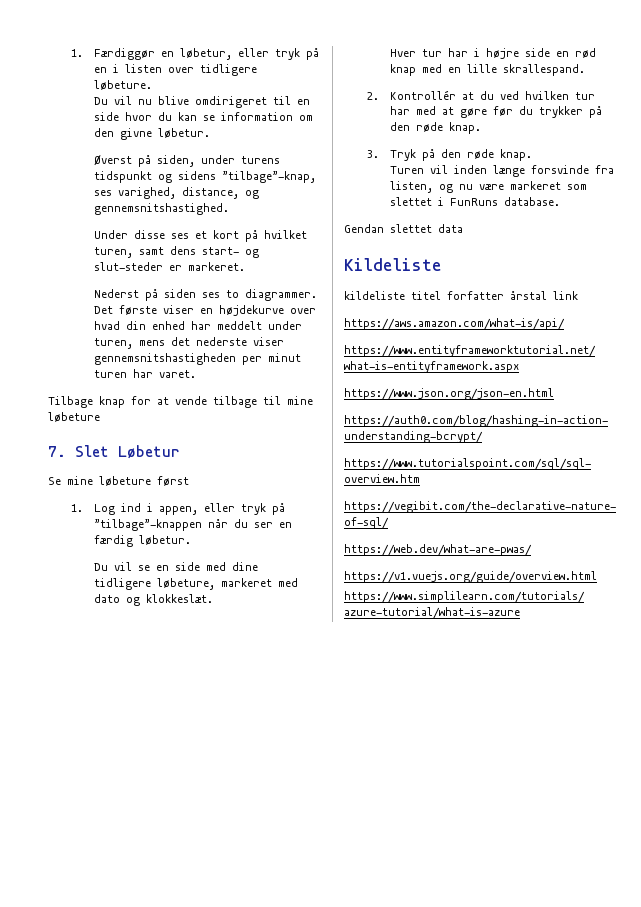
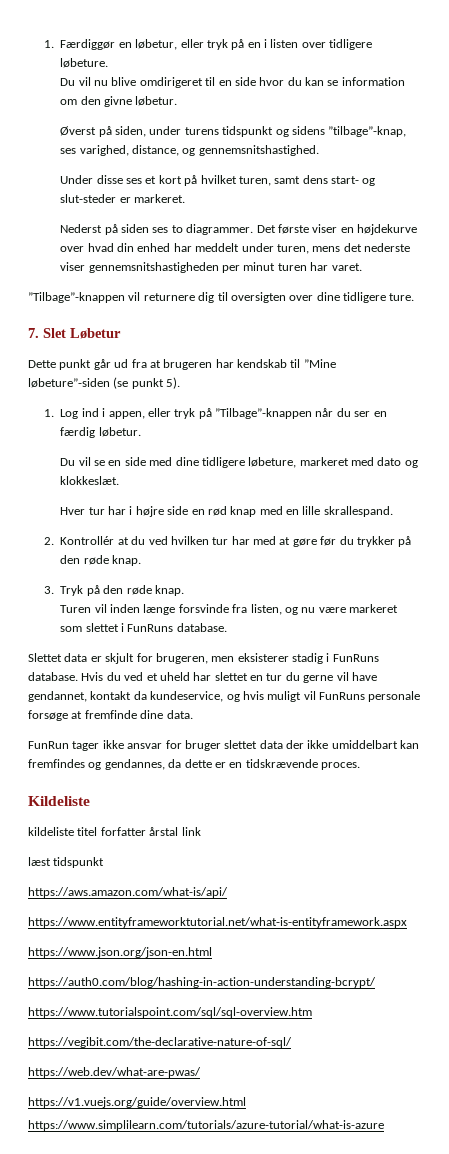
[48,396,313,408] [48,412,100,422] [48,445,180,459] [48,476,189,486] Tilbage knap for at vende tilbage til mine løbeture // 7. Slet Løbetur // Se mine løbeture først -> [28,292,415,303] [28,328,121,339] [28,359,336,370] [28,377,181,389] ”Tilbage”-knappen vil returnere dig til oversigten over dine tidligere ture. // 7. Slet Løbetur // Dette punkt går ud fra at brugeren har kendskab til ”Mine løbeture”-siden (se punkt 5).
[93,519,202,531] ”tilbage”-knappen -> [215,408,313,419] ”Tilbage”-knappen
[344,224,463,233] Gendan slettet data -> [28,653,379,664] [28,672,377,683] [28,691,421,702] [28,710,193,721] [28,740,420,751] [28,759,360,770] Slettet data er skjult for brugeren, men eksisterer stadig i FunRuns database. Hvis du ved et uheld har slettet en tur du gerne vil have gendannet, kontakt da kundeservice, og hvis muligt vil FunRuns personale forsøge at fremfinde dine data. // FunRun tager ikke ansvar for bruger slettet data der ikke umiddelbart kan fremfindes og gendannes, da dette er en tidskrævende proces.
(578, 295) none -> [28,857,105,868] // læst tidspunkt

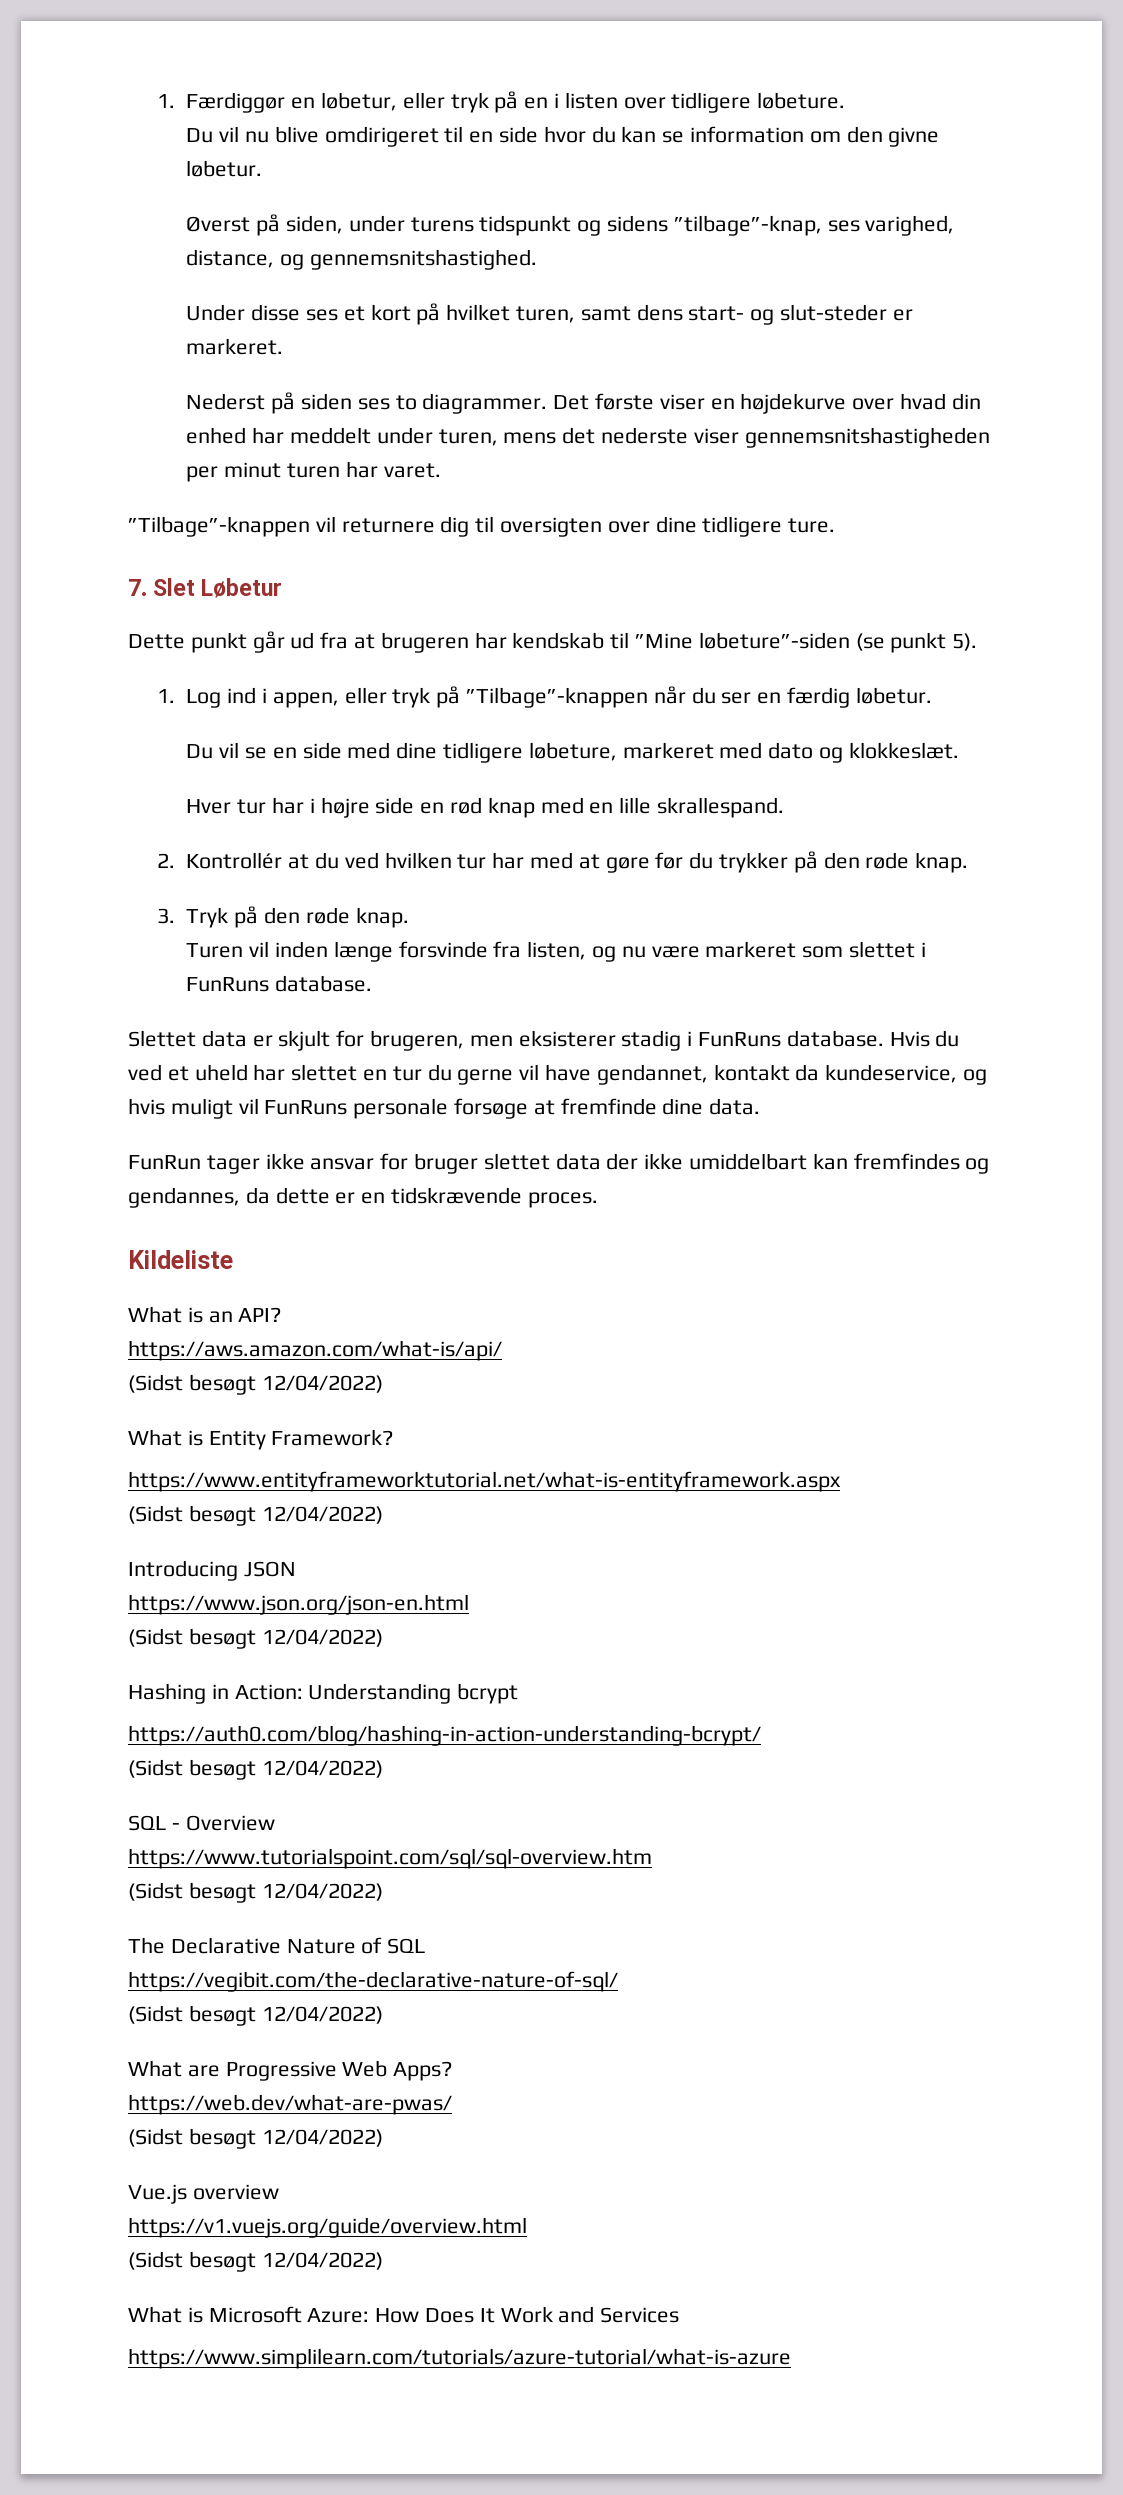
[28,827,201,836] [28,857,105,868] [28,887,228,898] [28,917,407,928] [28,947,212,958] [28,977,376,988] [28,1007,312,1018] [28,1037,292,1048] [28,1067,201,1078] [28,1097,246,1108] kildeliste titel forfatter årstal link // læst tidspunkt // https://aws.amazon.com/what-is/api/ // https://www.entityframeworktutorial.net/what-is-entityframework.aspx // https://www.json.org/json-en.html // https://auth0.com/blog/hashing-in-action-understanding-bcrypt/ // https://www.tutorialspoint.com/sql/sql-overview.htm // https://vegibit.com/the-declarative-nature-of-sql/ // https://web.dev/what-are-pwas/ // https://v1.vuejs.org/guide/overview.html -> [128,1306,282,1323] [128,1340,502,1361] [128,1374,383,1395] [128,1429,394,1450] [128,1471,841,1492] [128,1505,383,1526] [128,1560,296,1581] [128,1594,469,1615] [128,1628,383,1649] [128,1683,519,1704] [128,1725,761,1746] [128,1759,383,1780] [128,1815,275,1831] [128,1848,652,1869] [128,1882,383,1903] [128,1937,426,1954] [128,1971,618,1992] [128,2005,383,2026] [128,2060,453,2081] [128,2094,452,2115] [128,2128,383,2149] [128,2184,279,2204] [128,2217,527,2238] [128,2251,383,2272] [128,2306,680,2323] What is an API? // https://aws.amazon.com/what-is/api/ // (Sidst besøgt 12/04/2022) // What is Entity Framework? // https://www.entityframeworktutorial.net/what-is-entityframework.aspx // (Sidst besøgt 12/04/2022) // Introducing JSON // https://www.json.org/json-en.html // (Sidst besøgt 12/04/2022) // Hashing in Action: Understanding bcrypt // https://auth0.com/blog/hashing-in-action-understanding-bcrypt/ // (Sidst besøgt 12/04/2022) // SQL - Overview // https://www.tutorialspoint.com/sql/sql-overview.htm // (Sidst besøgt 12/04/2022) // The Declarative Nature of SQL // https://vegibit.com/the-declarative-nature-of-sql/ // (Sidst besøgt 12/04/2022) // What are Progressive Web Apps? // https://web.dev/what-are-pwas/ // (Sidst besøgt 12/04/2022) // Vue.js overview // https://v1.vuejs.org/guide/overview.html // (Sidst besøgt 12/04/2022) // What is Microsoft Azure: How Does It Work and Services

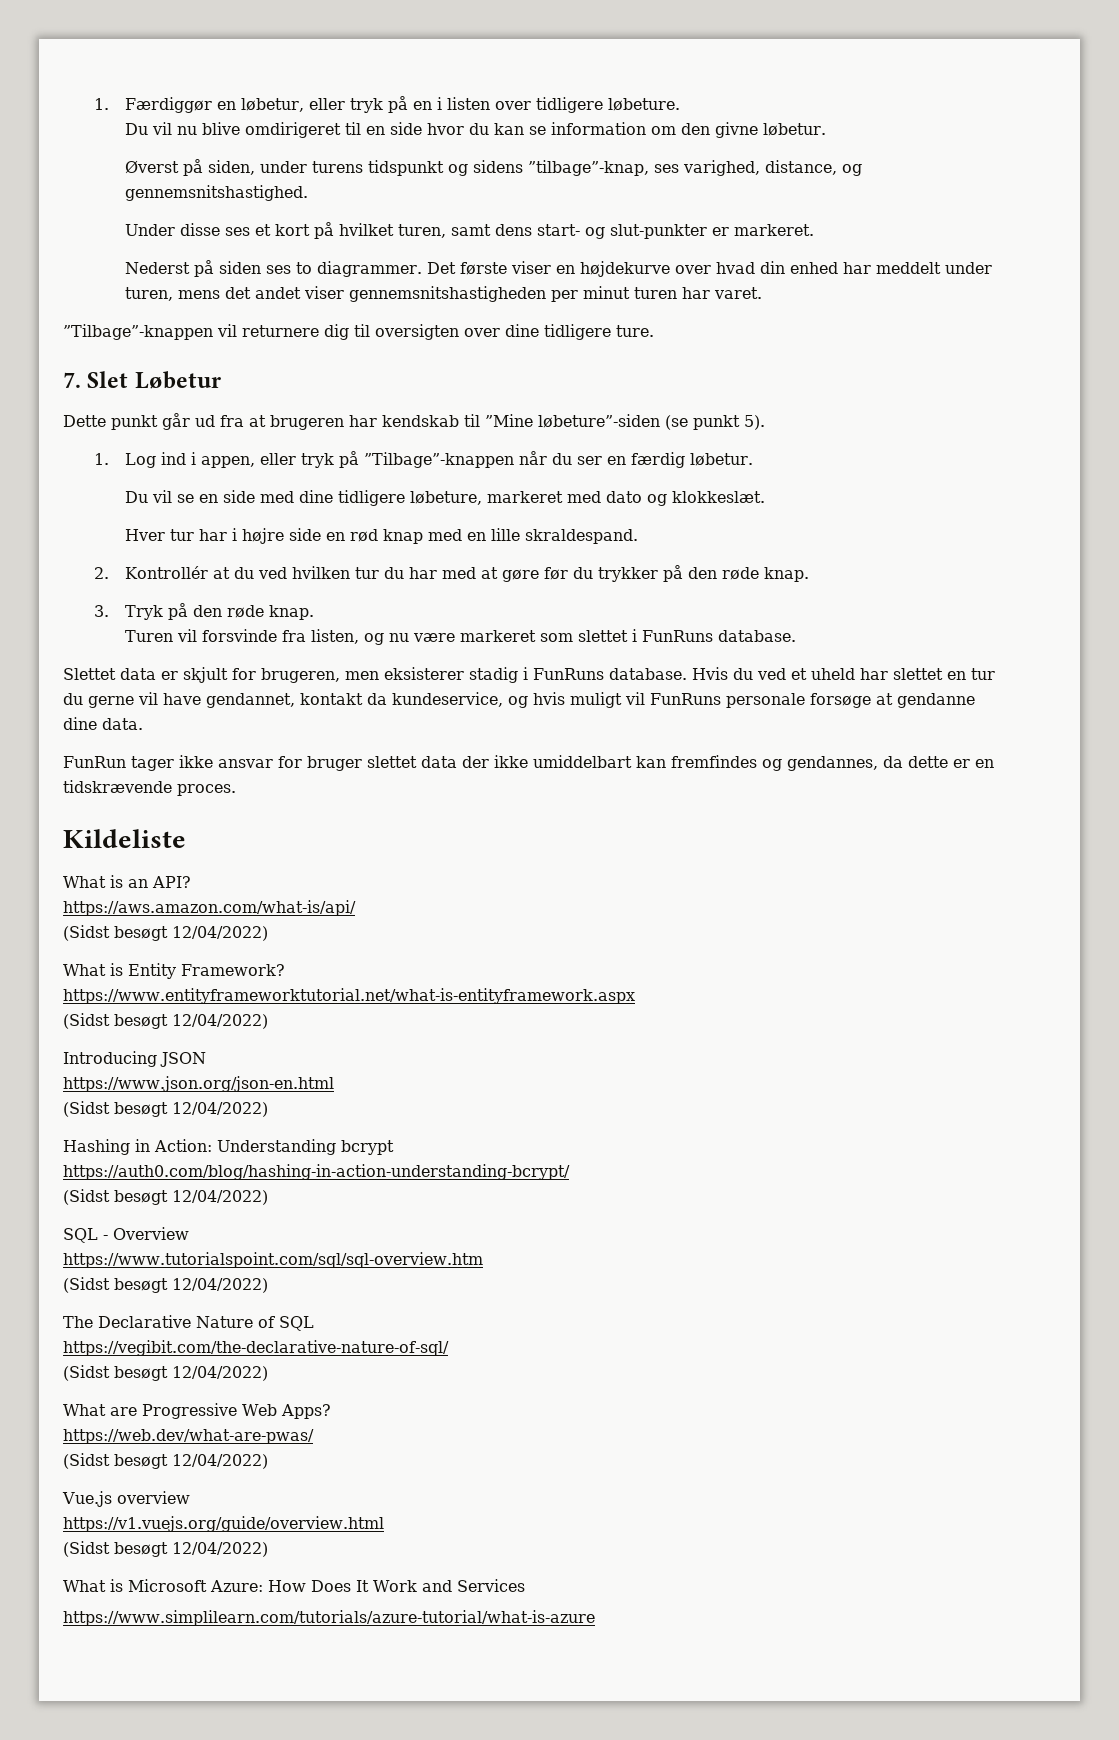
[779,304,887,321] slut-steder -> [610,224,708,239] slut-punkter
[600,427,688,444] nederste -> [255,287,302,299] andet
[656,797,784,818] skrallespand. -> [525,529,639,544] skraldespand.
(487, 861) none -> [384,567,405,579] du
[274,941,393,962] inden længe -> (198, 635) none
[560,1098,657,1115] fremfinde -> [897,693,975,708] gendanne

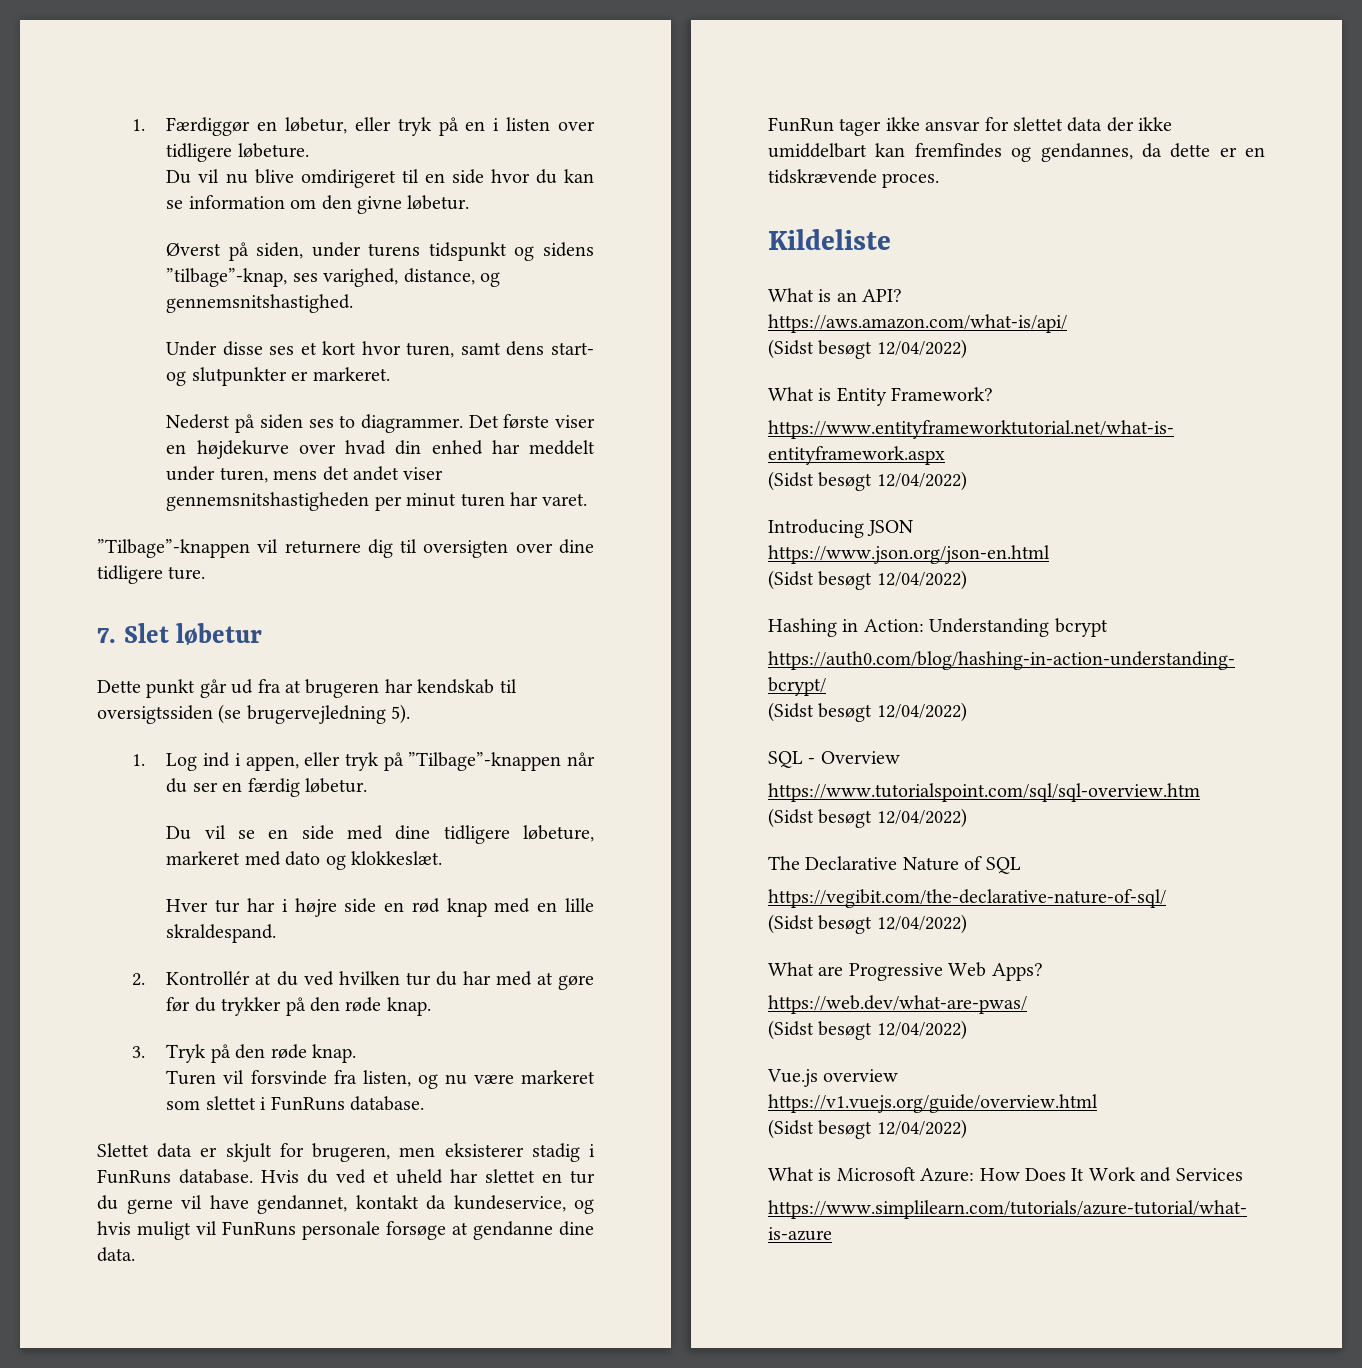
[314,222,395,239] på hvilket -> [361,341,401,355] hvor
[610,224,708,239] slut-punkter -> [191,367,287,386] slutpunkter
[134,371,221,389] Løbetur -> [176,623,263,646] løbetur
[485,414,740,430] ”Mine løbeture”-siden (se punkt -> [97,704,386,724] oversigtssiden (se brugervejledning
[307,756,362,771] bruger -> (1009, 124) none

